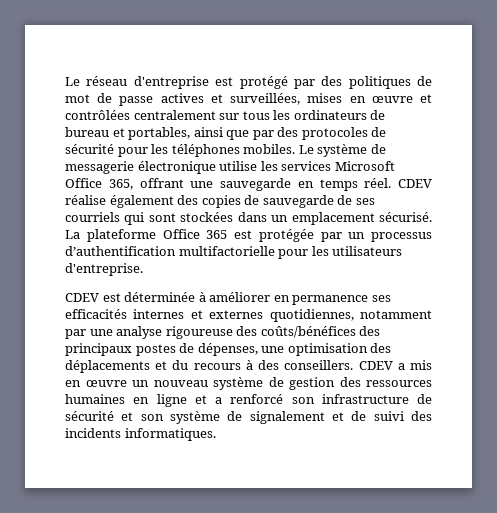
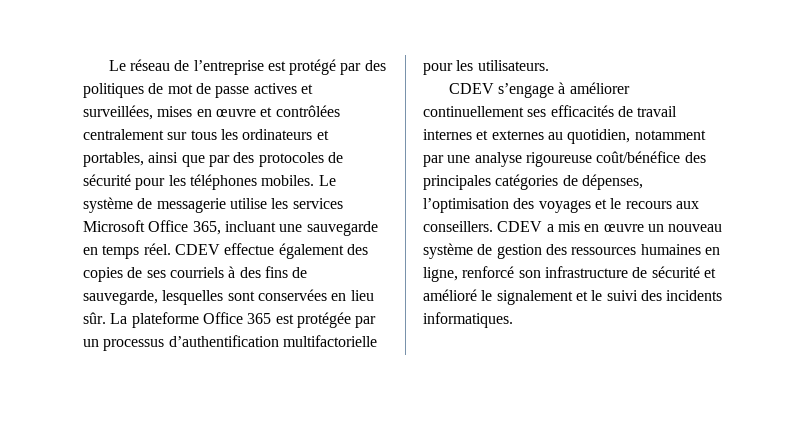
[133,76,209,89] d'entreprise -> [174,60,264,75] de l’entreprise
[370,110,386,120] [65,127,109,137] de bureau -> (313, 134) none
[137,161,216,174] électronique -> (226, 205) none
[139,178,184,188] offrant -> [224,221,276,232] incluant
[65,195,106,205] réalise -> [224,243,275,255] effectue
[262,195,375,208] [65,212,432,225] sauvegarde de ses courriels qui sont stockées dans un emplacement sécurisé. -> [146,266,308,278] [83,289,374,305] [83,312,106,324] ses courriels à des fins de sauvegarde, lesquelles sont conservées en lieu sûr.
[332,246,403,256] [65,263,143,276] [65,292,391,305] [65,309,127,319] utilisateurs d'entreprise. // CDEV est déterminée à améliorer en permanence ses efficacités -> [477,60,549,71] [448,82,630,98] [423,105,678,117] utilisateurs. // CDEV s’engage à améliorer continuellement ses efficacités de travail
[269,309,354,322] quotidiennes, -> [547,129,631,144] au quotidien,
[236,326,381,338] [65,343,392,356] [65,360,280,373] des coûts/bénéfices des principaux postes de dépenses, une optimisation des déplacements et du recours à des -> [596,151,706,163] [423,174,643,190] [423,198,699,213] coût/bénéfice des principales catégories de dépenses, l’optimisation des voyages et le recours aux
[156,394,222,407] ligne et a -> [423,267,458,282] ligne,
[140,411,243,424] son système de -> [423,289,493,301] amélioré le
[351,411,367,421] de -> [591,290,603,301] le

